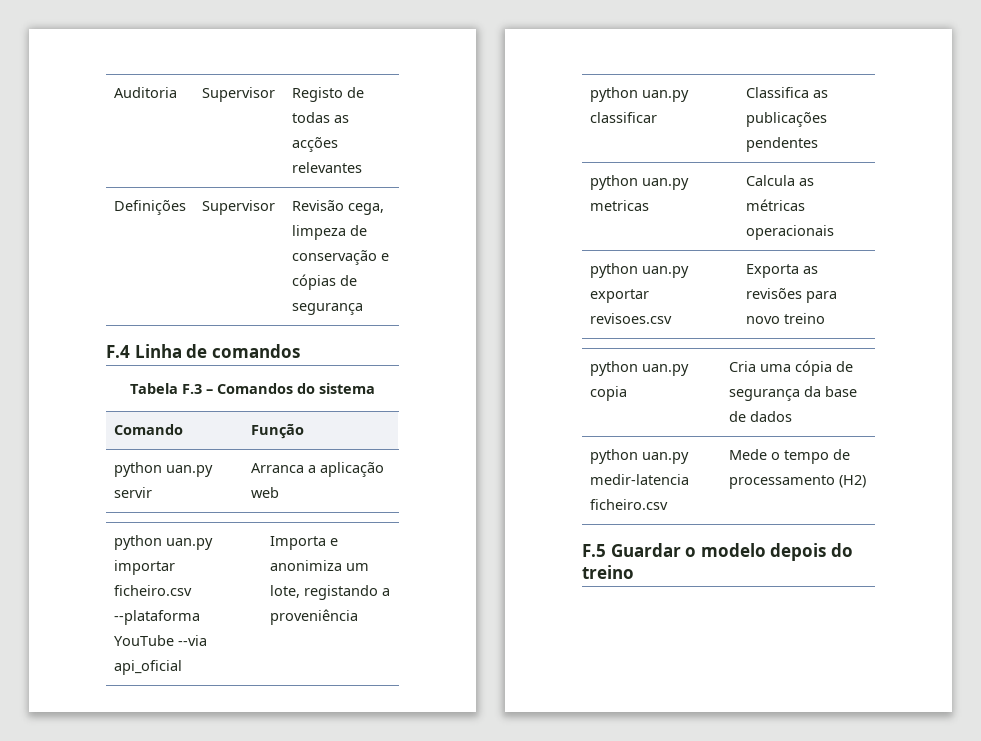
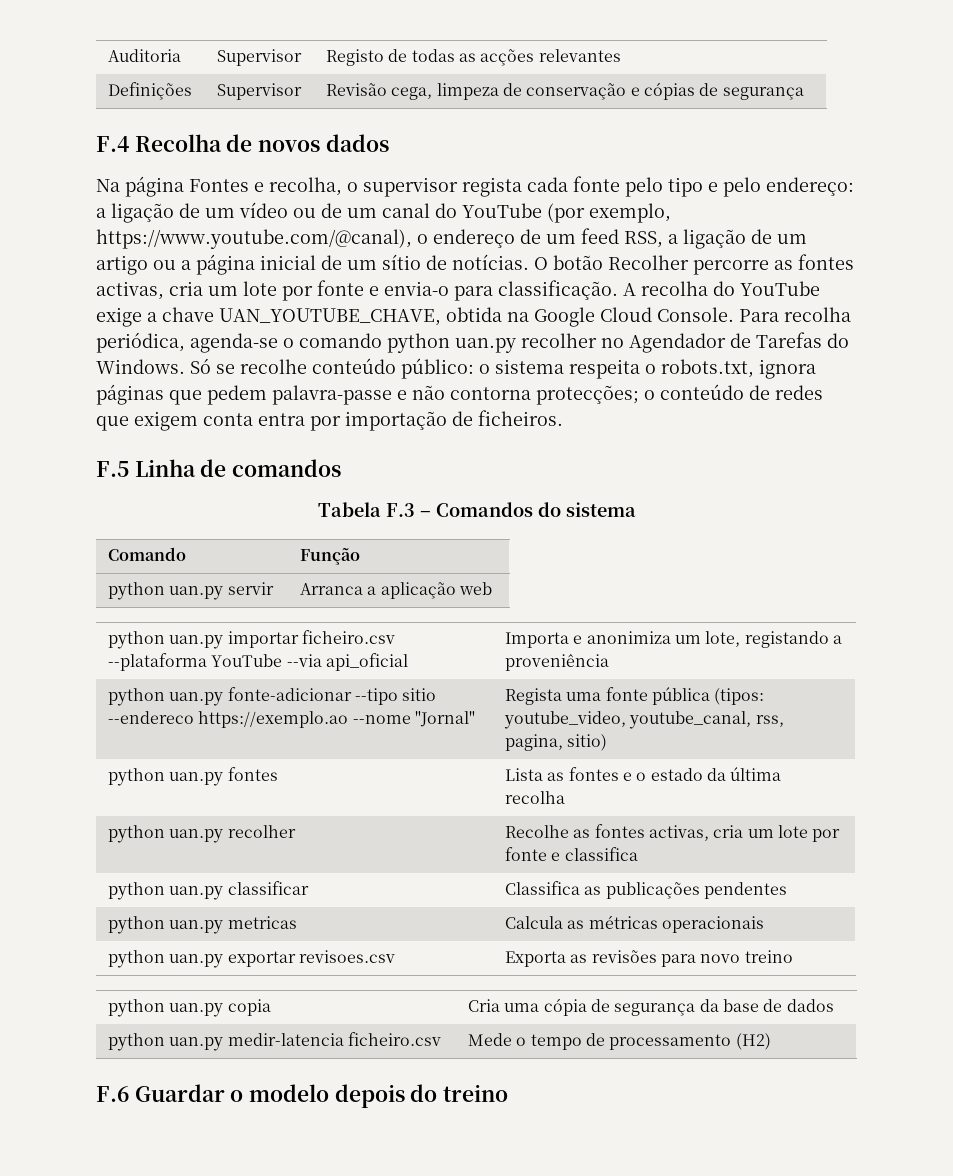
(130, 351) none -> [134,134,389,152] [96,176,854,197] [96,202,671,223] [96,228,807,249] [96,254,854,275] [96,280,820,301] [96,307,851,327] [96,332,849,353] [96,358,816,379] [96,384,823,405] [96,410,563,431] [96,461,129,477] Recolha de novos dados // Na página Fontes e recolha, o supervisor regista cada fonte pelo tipo e pelo endereço: a ligação de um vídeo ou de um canal do YouTube (por exemplo, https://www.youtube.com/@canal), o endereço de um feed RSS, a ligação de um artigo ou a página inicial de um sítio de notícias. O botão Recolher percorre as fontes activas, cria um lote por fonte e envia-o para classificação. A recolha do YouTube exige a chave UAN_YOUTUBE_CHAVE, obtida na Google Cloud Console. Para recolha periódica, agenda-se o comando python uan.py recolher no Agendador de Tarefas do Windows. Só se recolhe conteúdo público: o sistema respeita o robots.txt, ignora páginas que pedem palavra-passe e não contorna protecções; o conteúdo de redes que exigem conta entra por importação de ficheiros. // F.5
(358, 617) none -> [108,687,437,706] [108,711,475,728] [505,687,765,705] [504,711,784,729] [505,734,608,751] [108,767,278,786] [505,767,782,781] [505,791,566,804] [108,825,296,843] [505,824,841,842] [505,847,638,861] // python uan.py fonte-adicionar --tipo sitio --endereco https://exemplo.ao --nome "Jornal" | Regista uma fonte pública (tipos: youtube_video, youtube_canal, rss, pagina, sitio) // python uan.py fontes | Lista as fontes e o estado da última recolha // python uan.py recolher | Recolhe as fontes activas, cria um lote por fonte e classifica
[582,544,606,557] F.5 -> [96,1086,129,1102] F.6

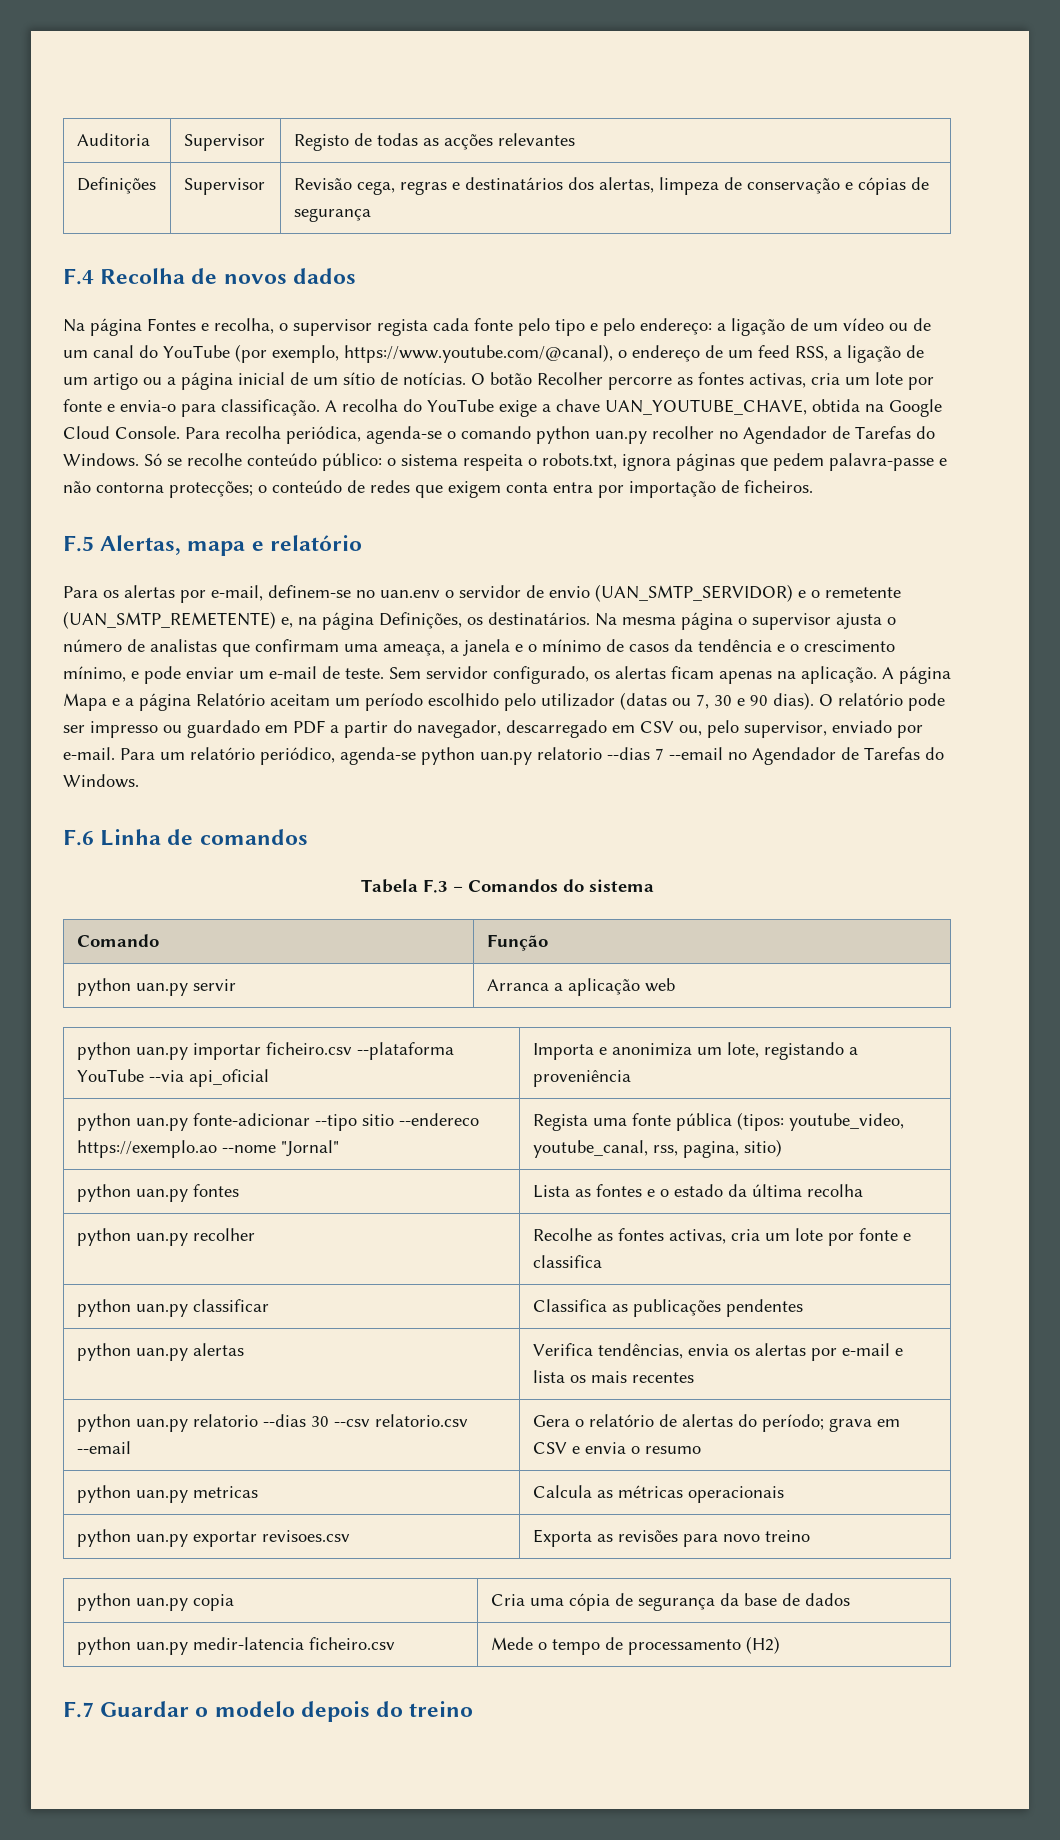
(433, 93) none -> [399,177,654,195] regras e destinatários dos alertas,
(129, 469) none -> [100,535,362,556] [63,584,901,603] [63,611,896,630] [63,639,895,657] [63,666,951,684] [63,692,945,711] [63,720,923,738] [63,747,944,765] [63,774,139,788] [63,829,94,846] Alertas, mapa e relatório // Para os alertas por e-mail, definem-se no uan.env o servidor de envio (UAN_SMTP_SERVIDOR) e o remetente (UAN_SMTP_REMETENTE) e, na página Definições, os destinatários. Na mesma página o supervisor ajusta o número de analistas que confirmam uma ameaça, a janela e o mínimo de casos da tendência e o crescimento mínimo, e pode enviar um e-mail de teste. Sem servidor configurado, os alertas ficam apenas na aplicação. A página Mapa e a página Relatório aceitam um período escolhido pelo utilizador (datas ou 7, 30 e 90 dias). O relatório pode ser impresso ou guardado em PDF a partir do navegador, descarregado em CSV ou, pelo supervisor, enviado por e-mail. Para um relatório periódico, agenda-se python uan.py relatorio --dias 7 --email no Agendador de Tarefas do Windows. // F.6
(787, 890) none -> [76,1343,244,1361] [532,1343,903,1361] [532,1370,694,1383] [76,1414,468,1432] [76,1441,131,1454] [532,1414,900,1432] [532,1442,701,1454] // python uan.py alertas | Verifica tendências, envia os alertas por e-mail e lista os mais recentes // python uan.py relatorio --dias 30 --csv relatorio.csv --email | Gera o relatório de alertas do período; grava em CSV e envia o resumo
[96,1086,129,1102] F.6 -> [63,1701,94,1718] F.7

